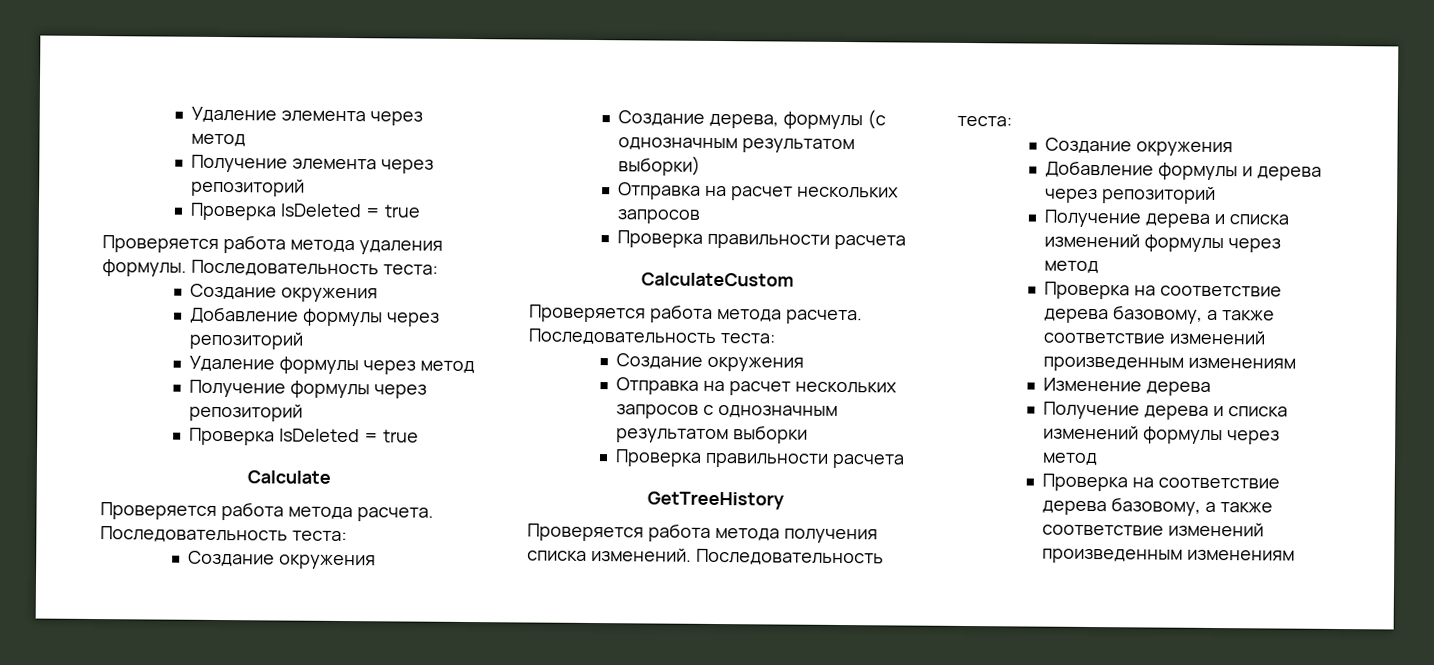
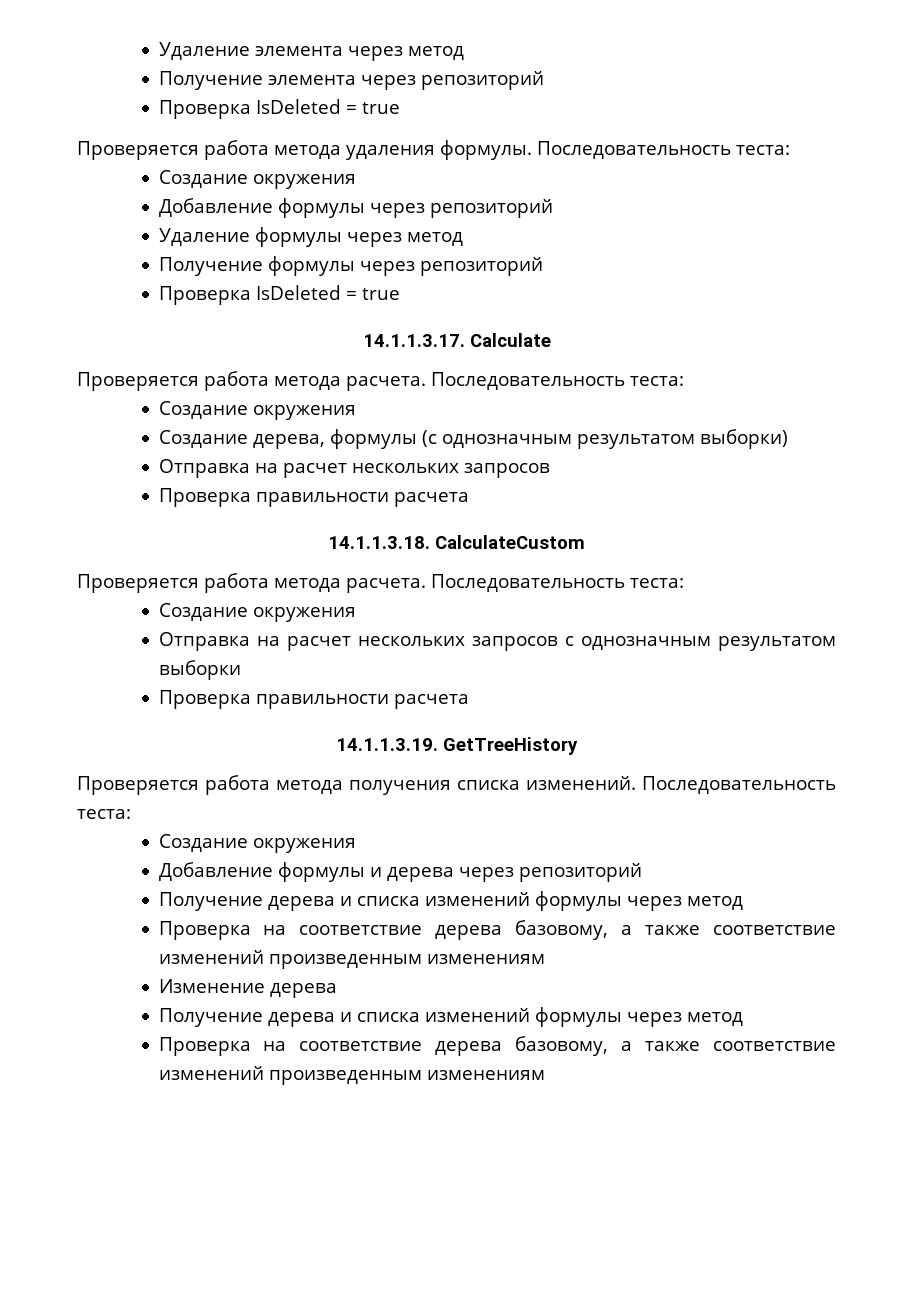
(419, 436) none -> [362,334,465,347] 14.1.1.3.17.
(906, 242) none -> [328,536,430,549] 14.1.1.3.18.
(905, 461) none -> [336,738,438,751] 14.1.1.3.19.

